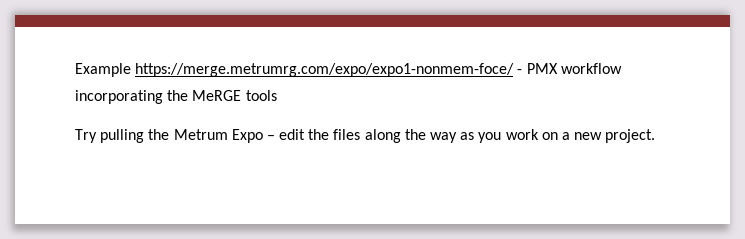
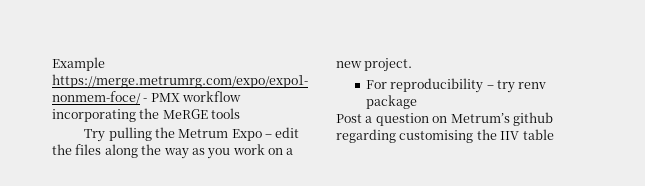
(656, 136) none -> [365,78,547,93] [365,95,417,109] [336,112,553,126] [336,129,554,143] // For reproducibility – try renv package // Post a question on Metrum’s github regarding customising the IIV table

